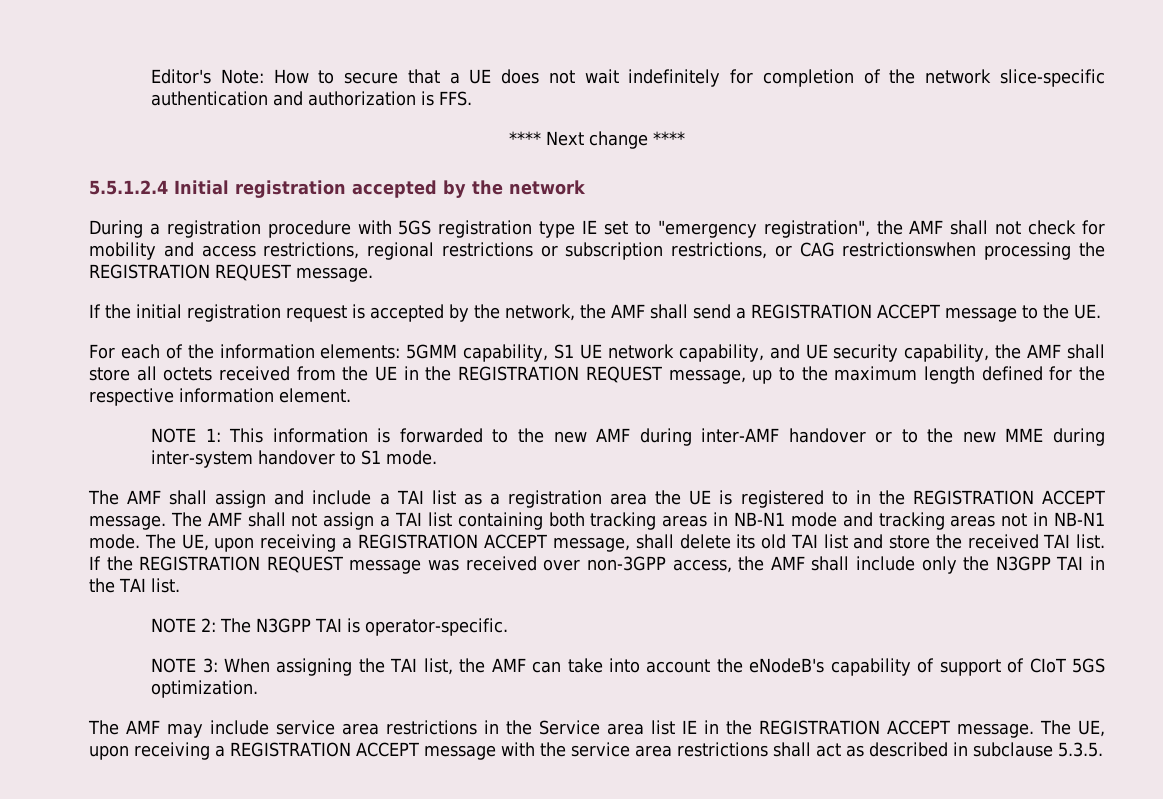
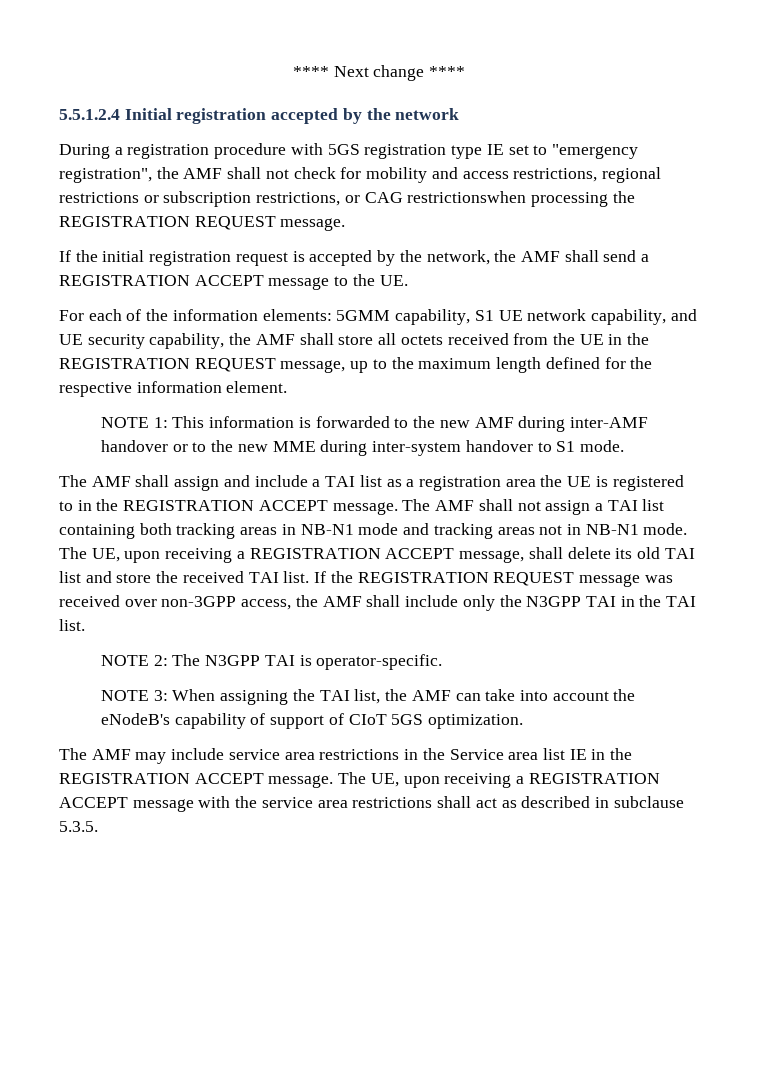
[151,69,1105,87] [151,91,473,106] Editor's Note: How to secure that a UE does not wait indefinitely for completion of the network slice-specific authentication and authorization is FFS. // -> (292, 71) none

